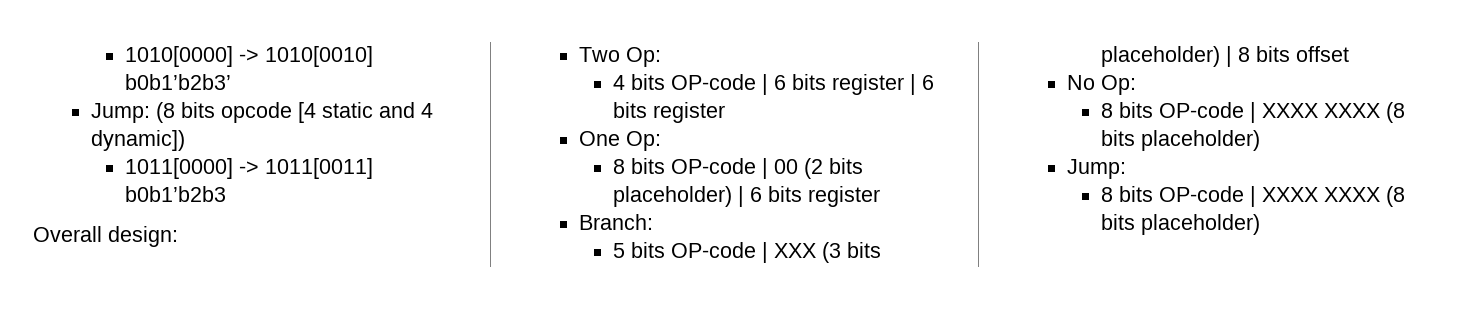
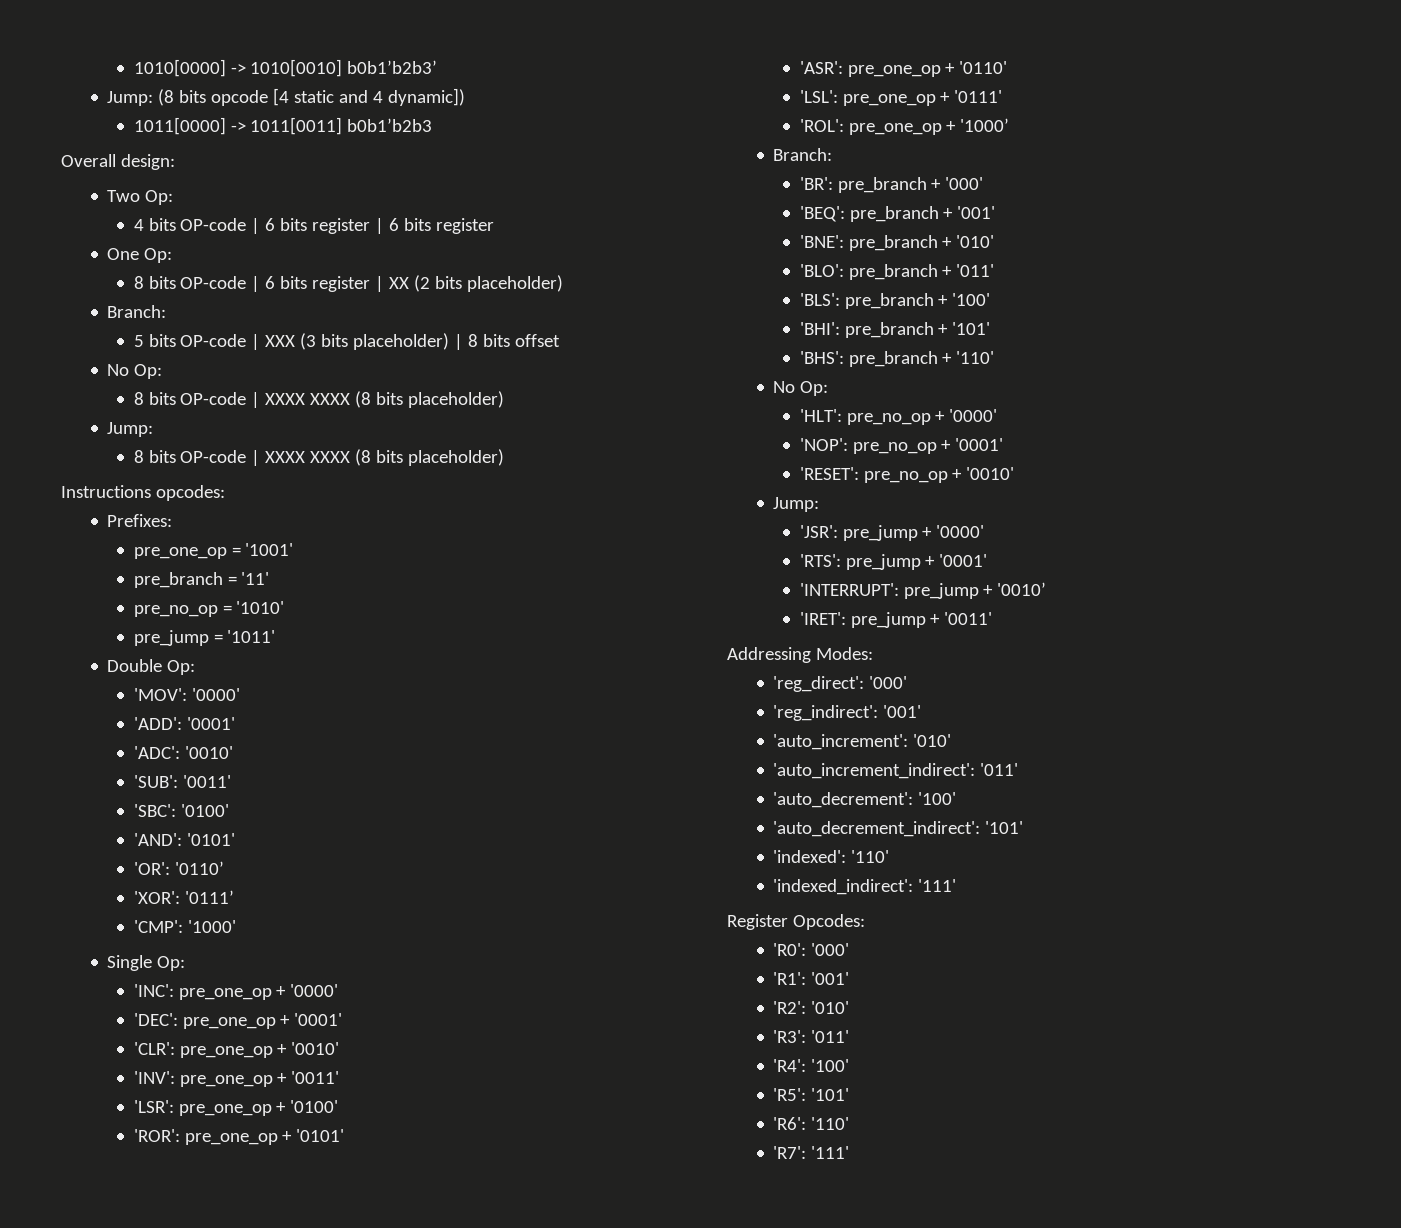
[774,159,799,174] 00 -> [265,276,410,292] 6 bits register | XX
[738,186,881,207] | 6 bits register -> (564, 283) none
(1261, 224) none -> [61,485,225,501] [107,514,173,527] [133,543,294,559] [133,572,270,588] [133,601,285,617] [133,630,276,646] [107,659,196,675] [133,688,240,701] [133,717,235,730] [133,746,233,759] [133,775,231,788] [133,804,229,817] [133,833,235,846] [133,861,224,875] [133,890,234,904] [133,920,236,933] [107,955,186,971] [133,984,339,1000] [133,1013,343,1029] [133,1042,340,1058] [133,1071,340,1087] [133,1100,339,1116] [133,1129,345,1145] [799,61,1008,77] [799,90,1003,106] [799,118,1010,135] [773,148,833,161] [799,177,984,193] [799,206,996,222] [799,235,995,251] [799,264,995,280] [799,293,991,309] [799,322,991,338] [799,351,995,367] [773,381,829,396] [799,409,998,425] [799,438,1004,454] [799,467,1015,483] [773,497,820,512] [799,525,985,541] [799,554,988,570] [799,582,1047,599] [799,612,993,628] [727,647,873,663] [773,676,908,692] [773,705,922,721] [773,734,952,750] [773,763,1019,779] [773,792,957,808] [773,821,1024,837] [773,850,890,863] [773,879,957,895] [727,914,865,930] [773,943,850,956] [773,972,850,985] [773,1001,850,1014] [773,1030,850,1043] [773,1059,850,1072] [773,1088,850,1101] [773,1117,850,1130] [773,1146,850,1159] // Instructions opcodes: // Prefixes: // pre_one_op = '1001' // pre_branch = '11' // pre_no_op = '1010' // pre_jump = '1011' // Double Op: // 'MOV': '0000' // 'ADD': '0001' // 'ADC': '0010' // 'SUB': '0011' // 'SBC': '0100' // 'AND': '0101' // 'OR': '0110’ // 'XOR': '0111’ // 'CMP': '1000' // Single Op: // 'INC': pre_one_op + '0000' // 'DEC': pre_one_op + '0001' // 'CLR': pre_one_op + '0010' // 'INV': pre_one_op + '0011' // 'LSR': pre_one_op + '0100' // 'ROR': pre_one_op + '0101' // 'ASR': pre_one_op + '0110' // 'LSL': pre_one_op + '0111' // 'ROL': pre_one_op + '1000’ // Branch: // 'BR': pre_branch + '000' // 'BEQ': pre_branch + '001' // 'BNE': pre_branch + '010' // 'BLO': pre_branch + '011' // 'BLS': pre_branch + '100' // 'BHI': pre_branch + '101' // 'BHS': pre_branch + '110' // No Op: // 'HLT': pre_no_op + '0000' // 'NOP': pre_no_op + '0001' // 'RESET': pre_no_op + '0010' // Jump: // 'JSR': pre_jump + '0000' // 'RTS': pre_jump + '0001' // 'INTERRUPT': pre_jump + '0010’ // 'IRET': pre_jump + '0011' // Addressing Modes: // 'reg_direct': '000' // 'reg_indirect': '001' // 'auto_increment': '010' // 'auto_increment_indirect': '011' // 'auto_decrement': '100' // 'auto_decrement_indirect': '101' // 'indexed': '110' // 'indexed_indirect': '111' // Register Opcodes: // 'R0': '000' // 'R1': '001' // 'R2': '010' // 'R3': '011' // 'R4': '100' // 'R5': '101' // 'R6': '110' // 'R7': '111'

